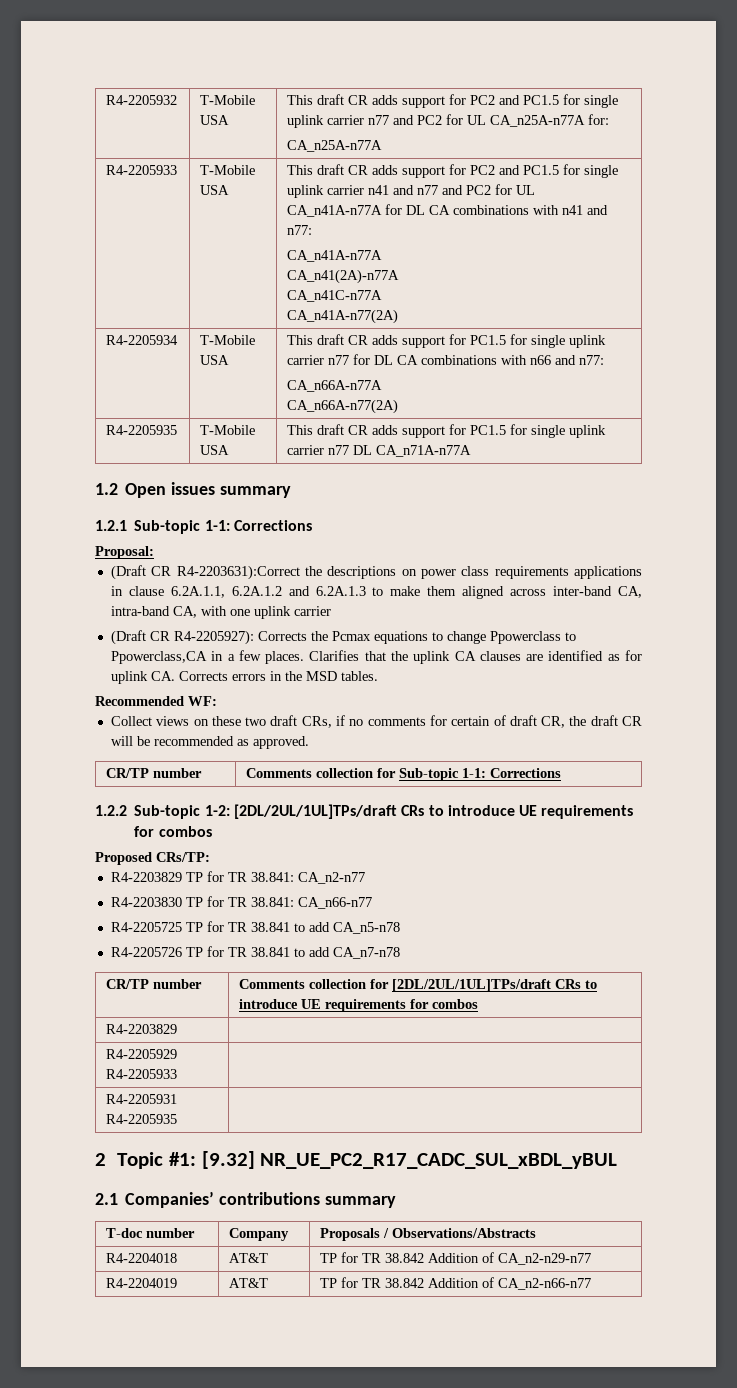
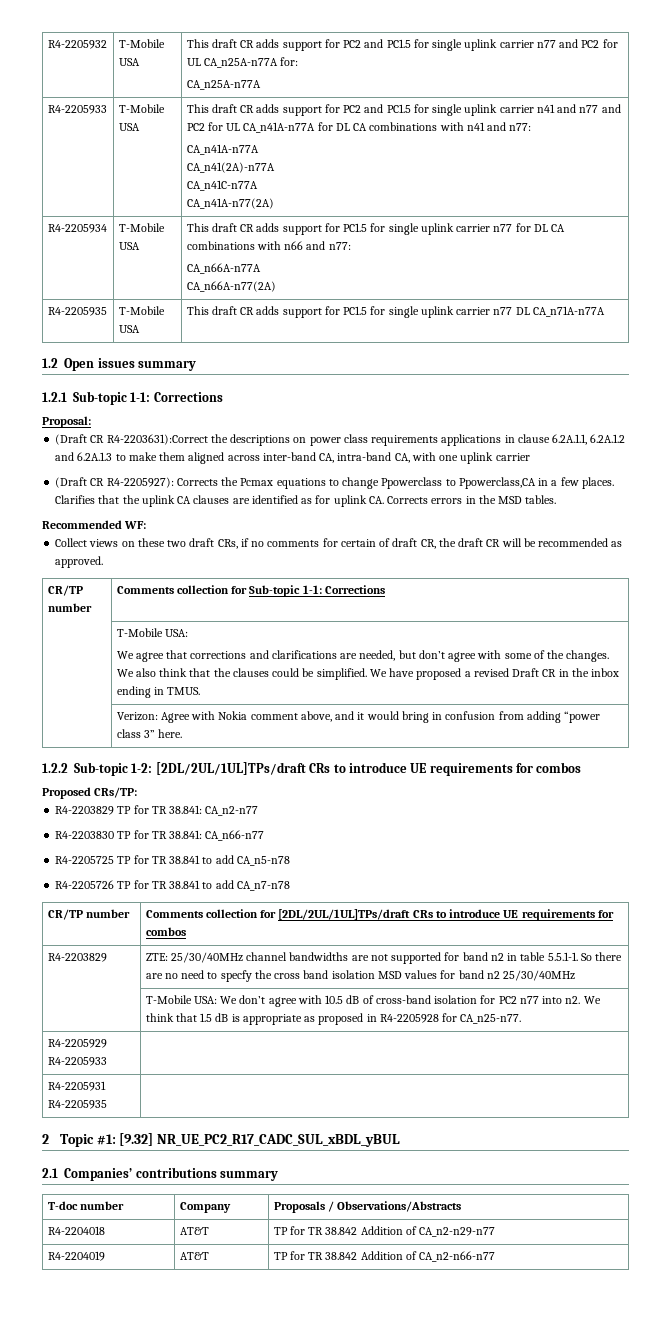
(562, 773) none -> [116,628,188,637] [116,650,610,662] [116,668,620,680] [116,686,201,698] [116,711,601,723] [116,729,183,738] // | T-Mobile USA: // We agree that corrections and clarifications are needed, but don’t agree with some of the changes. We also think that the clauses could be simplified. We have proposed a revised Draft CR in the inbox ending in TMUS. // | Verizon: Agree with Nokia comment above, and it would bring in confusion from adding “power class 3” here.
(178, 1029) none -> [145,952,623,964] [145,970,576,982] [145,995,601,1007] [145,1013,522,1025] ZTE: 25/30/40MHz channel bandwidths are not supported for band n2 in table 5.5.1-1. So there are no need to specfy the cross band isolation MSD values for band n2 25/30/40MHz // | T-Mobile USA: We don’t agree with 10.5 dB of cross-band isolation for PC2 n77 into n2. We think that 1.5 dB is appropriate as proposed in R4-2205928 for CA_n25-n77.

